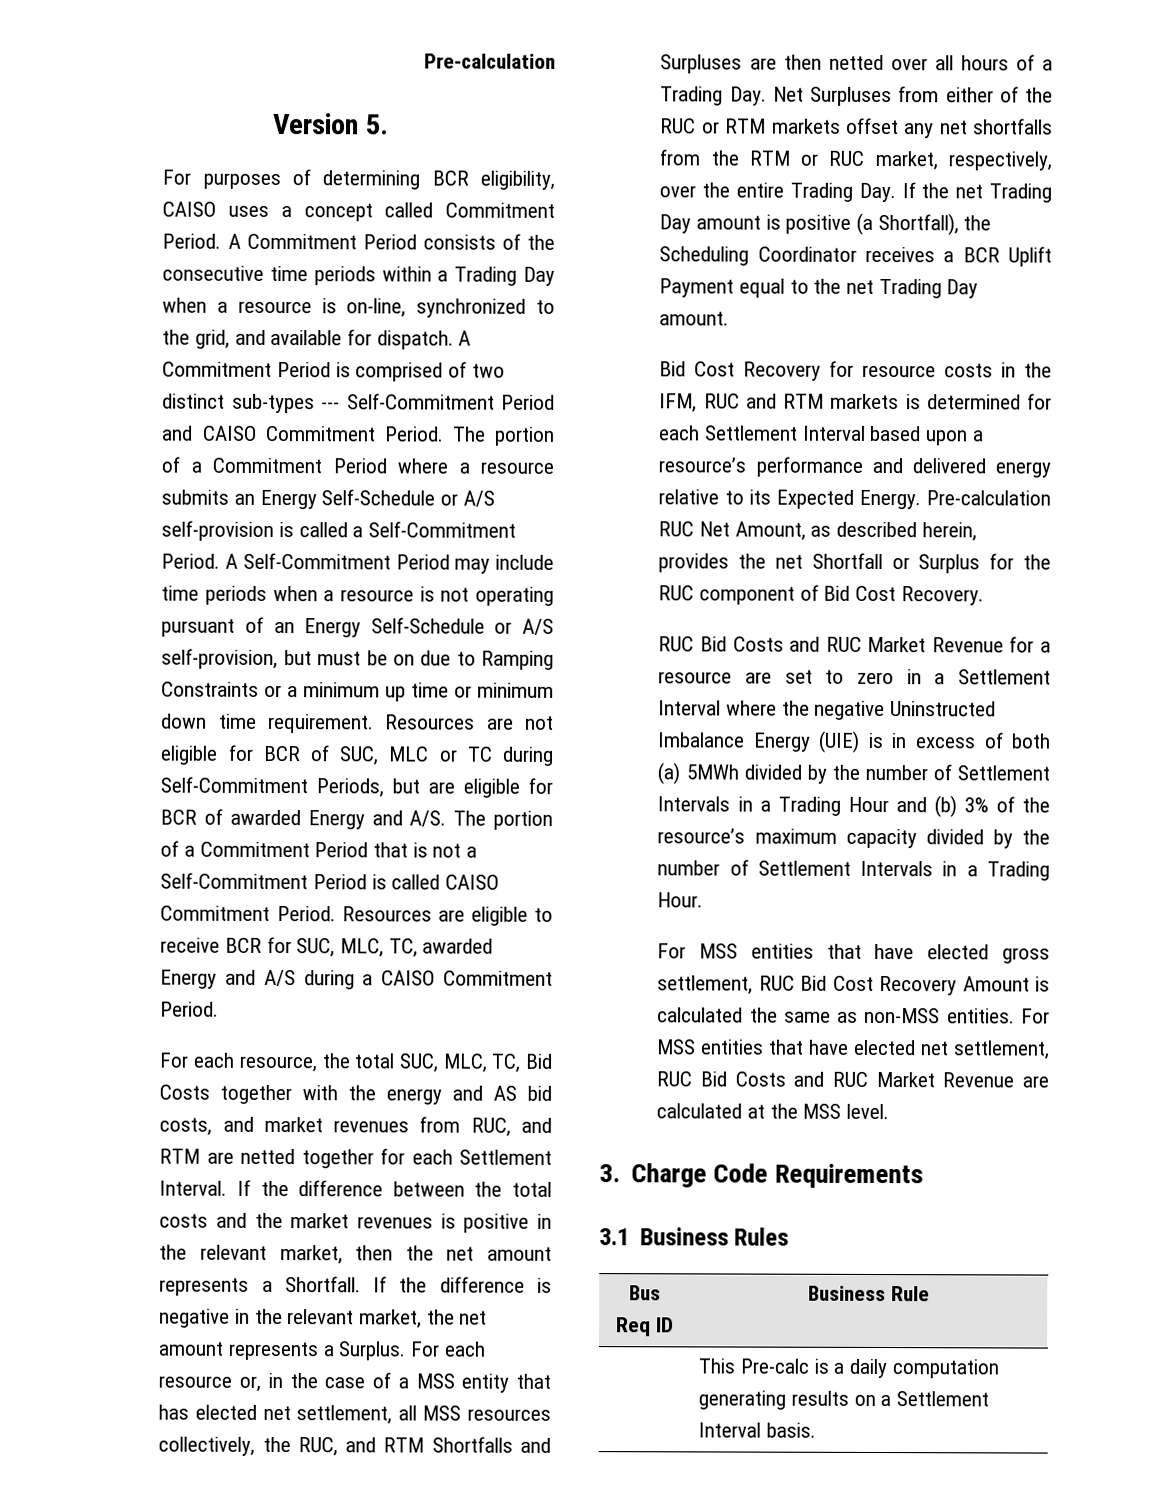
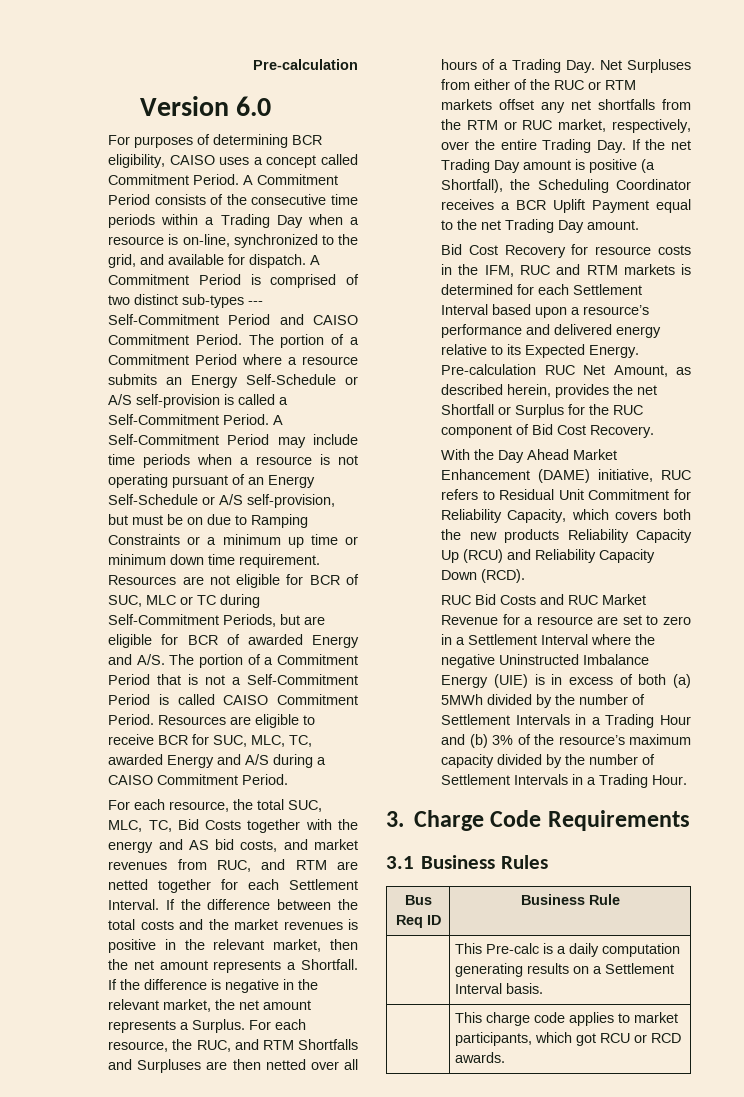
[365,114,389,135] 5. -> [236,96,272,116] 6.0
[158,1372,551,1393] [158,1404,551,1425] [158,1436,256,1456] resource or, in the case of a MSS entity that has elected net settlement, all MSS resources collectively, -> [108,1041,169,1052] resource,
(984, 596) none -> [441,449,618,463] [441,469,691,483] [441,489,691,500] [441,509,691,523] [441,529,692,543] [441,549,656,563] [441,569,526,583] // With the Day Ahead Market Enhancement (DAME) initiative, RUC refers to Residual Unit Commitment for Reliability Capacity, which covers both the new products Reliability Capacity Up (RCU) and Reliability Capacity Down (RCD).
[657,943,1050,964] [657,975,1050,996] [657,1007,1050,1024] [656,1039,1050,1060] [656,1071,1049,1088] [656,1103,890,1120] // For MSS entities that have elected gross settlement, RUC Bid Cost Recovery Amount is calculated the same as non-MSS entities. For MSS entities that have elected net settlement, RUC Bid Costs and RUC Market Revenue are calculated at the MSS level. -> (688, 780) none
(817, 1430) none -> [454,1012,678,1026] [454,1032,681,1046] [454,1052,505,1063] // | This charge code applies to market participants, which got RCU or RCD awards.

